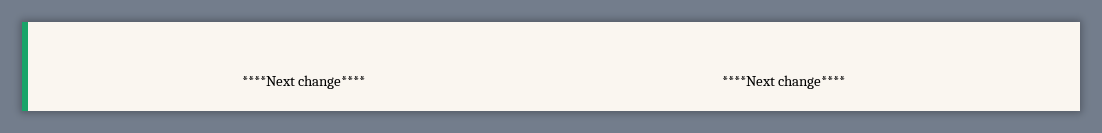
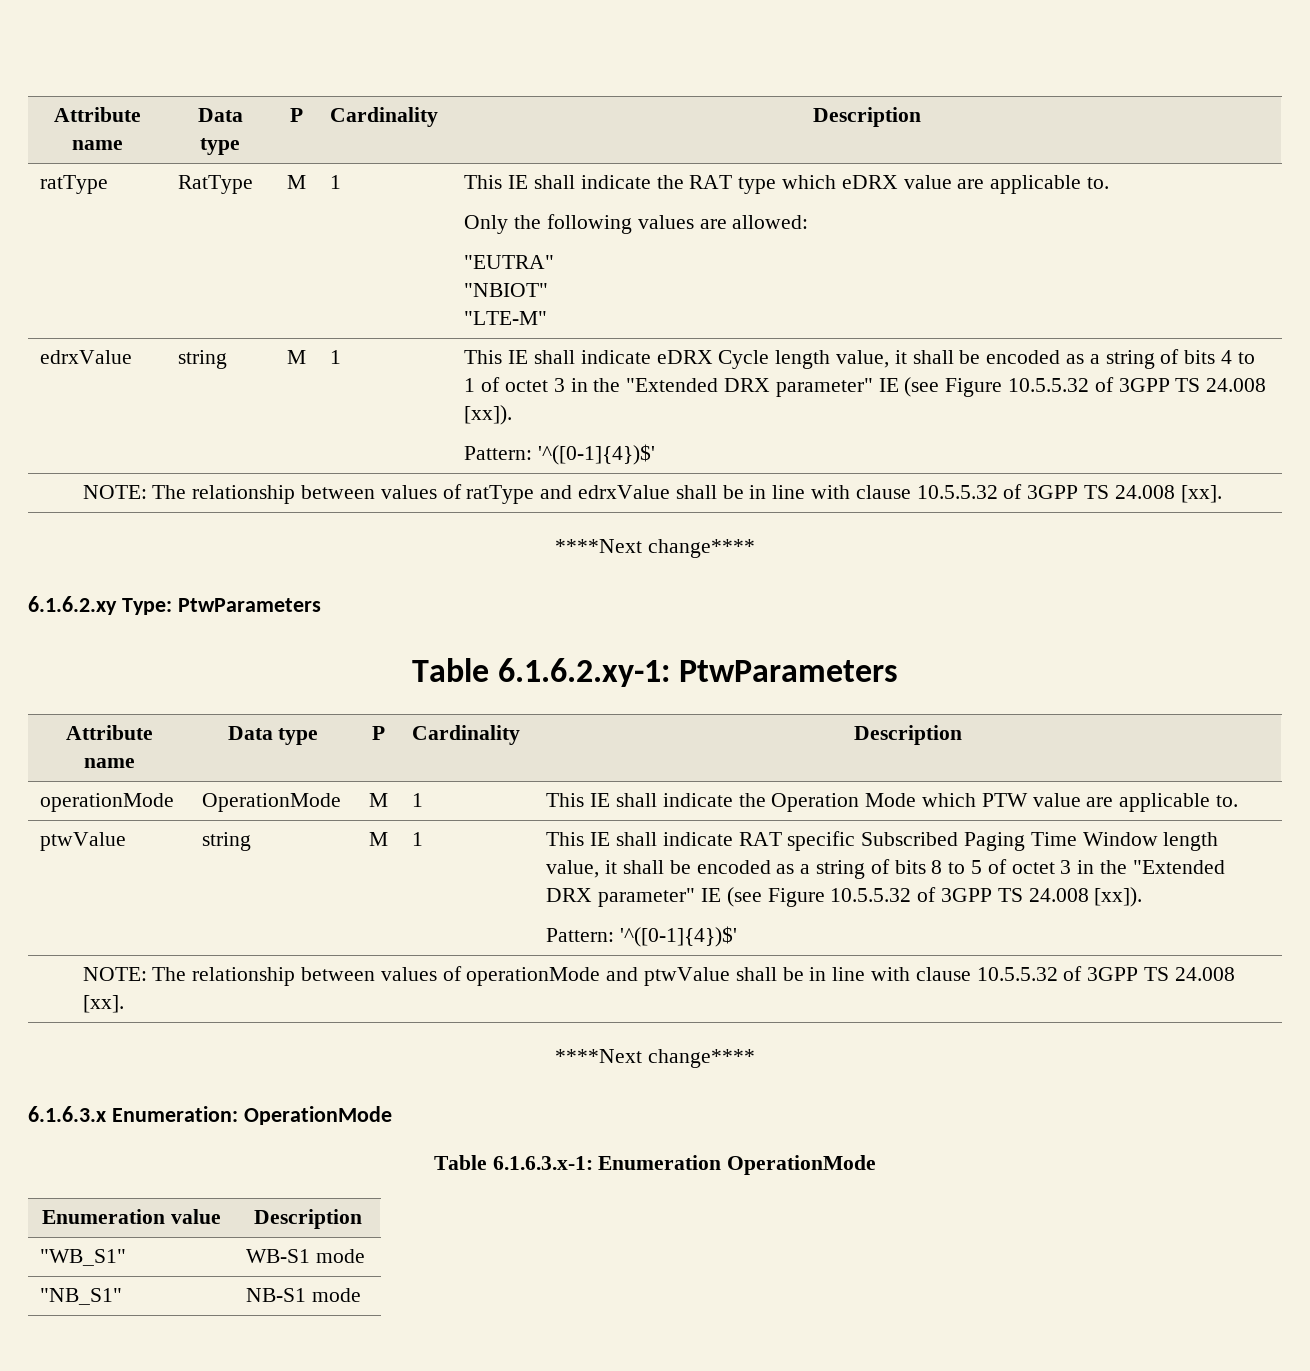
[241,75,366,89] [721,75,846,89] ****Next change**** // ****Next change**** -> [54,107,141,122] [72,140,123,150] [197,108,243,122] [200,138,241,155] [289,108,303,122] [330,107,439,127] [813,107,922,127] [40,175,109,194] [178,175,254,194] [286,175,306,189] [330,175,342,189] [464,175,1110,194] [464,214,809,234] [464,255,555,269] [464,283,549,297] [464,311,548,325] [40,350,133,364] [178,350,228,369] [286,350,306,364] [330,350,342,364] [464,349,1255,369] [464,377,1267,397] [464,405,513,425] [464,444,656,465] [82,484,1222,504] [555,539,755,558] [28,596,321,615] [411,658,899,687] [66,725,153,740] [84,758,135,768] [227,726,319,745] [371,726,385,740] [412,725,521,745] [854,725,963,745] [40,793,175,812] [202,793,342,812] [368,793,388,807] [412,793,424,807] [546,793,1239,812] [40,832,127,851] [202,832,252,851] [368,832,388,846] [412,832,424,846] [546,831,1219,851] [546,859,1225,879] [546,887,1143,907] [546,926,738,947] [82,966,1235,986] [82,995,124,1013] [555,1049,755,1068] [28,1106,392,1125] [433,1155,877,1175] [42,1209,221,1224] [253,1209,362,1229] [40,1249,127,1266] [246,1249,366,1263] [40,1288,123,1305] [246,1288,362,1302] Attribute name | Data type | P | Cardinality | Description // ratType | RatType | M | 1 | This IE shall indicate the RAT type which eDRX value are applicable to. // Only the following values are allowed: // "EUTRA" // "NBIOT" // "LTE-M" // edrxValue | string | M | 1 | This IE shall indicate eDRX Cycle length value, it shall be encoded as a string of bits 4 to 1 of octet 3 in the "Extended DRX parameter" IE (see Figure 10.5.5.32 of 3GPP TS 24.008 [xx]). // Pattern: '^([0-1]{4})$' // NOTE: The relationship between values of ratType and edrxValue shall be in line with clause 10.5.5.32 of 3GPP TS 24.008 [xx]. // ****Next change**** // 6.1.6.2.xy Type: PtwParameters // Table 6.1.6.2.xy-1: PtwParameters // Attribute name | Data type | P | Cardinality | Description // operationMode | OperationMode | M | 1 | This IE shall indicate the Operation Mode which PTW value are applicable to. // ptwValue | string | M | 1 | This IE shall indicate RAT specific Subscribed Paging Time Window length value, it shall be encoded as a string of bits 8 to 5 of octet 3 in the "Extended DRX parameter" IE (see Figure 10.5.5.32 of 3GPP TS 24.008 [xx]). // Pattern: '^([0-1]{4})$' // NOTE: The relationship between values of operationMode and ptwValue shall be in line with clause 10.5.5.32 of 3GPP TS 24.008 [xx]. // ****Next change**** // 6.1.6.3.x Enumeration: OperationMode // Table 6.1.6.3.x-1: Enumeration OperationMode // Enumeration value | Description // "WB_S1" | WB-S1 mode // "NB_S1" | NB-S1 mode

